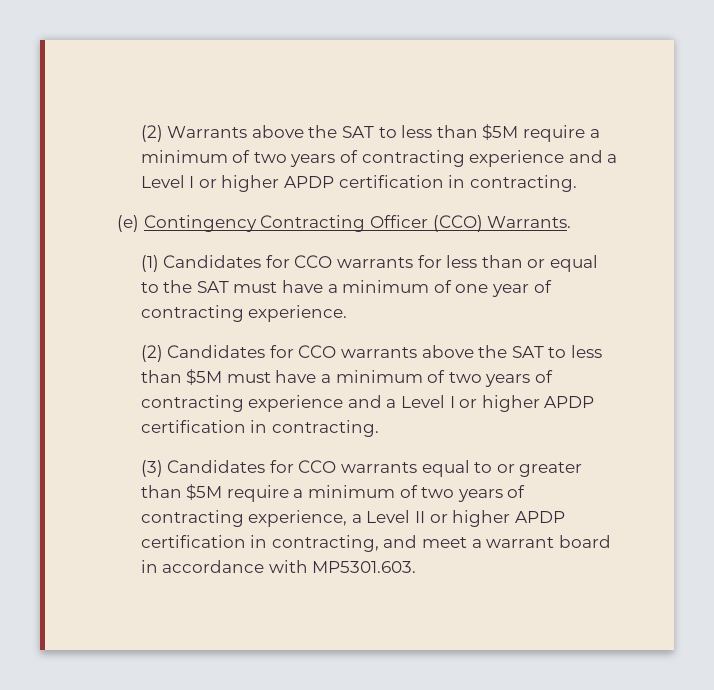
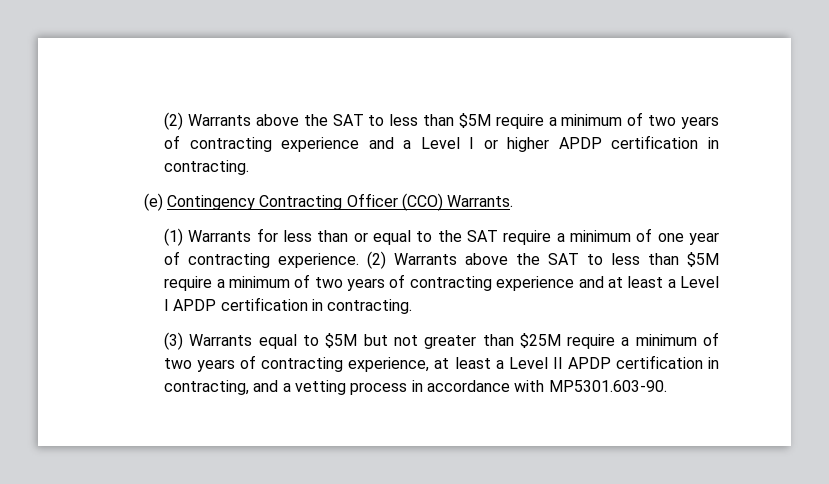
[163,255,413,268] Candidates for CCO warrants -> [188,230,252,242] Warrants
[233,280,323,293] must have -> [503,230,552,245] require
[140,345,602,362] [140,369,553,387] [140,395,595,412] [140,420,379,437] [140,460,583,477] [140,484,526,502] [140,510,348,527] // (2) Candidates for CCO warrants above the SAT to less than $5M must have a minimum of two years of contracting experience and a Level I or higher APDP certification in contracting. // (3) Candidates for CCO warrants equal to or greater than $5M require a minimum of two years of contracting experience, -> [367,251,719,269] [164,274,719,291] [164,297,413,314] [164,332,720,350] [164,355,491,372] (2) Warrants above the SAT to less than $5M require a minimum of two years of contracting experience and at least a Level I APDP certification in contracting. // (3) Warrants equal to $5M but not greater than $25M require a minimum of two years of contracting experience, at least
[429,510,511,527] or higher -> (563, 363) none
[421,535,611,548] meet a warrant board -> [282,380,408,395] a vetting process
[312,561,417,573] MP5301.603. -> [548,380,667,392] MP5301.603-90.

